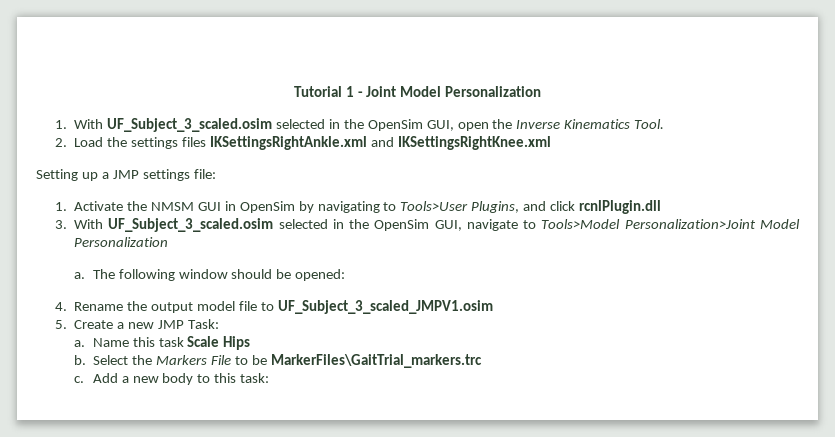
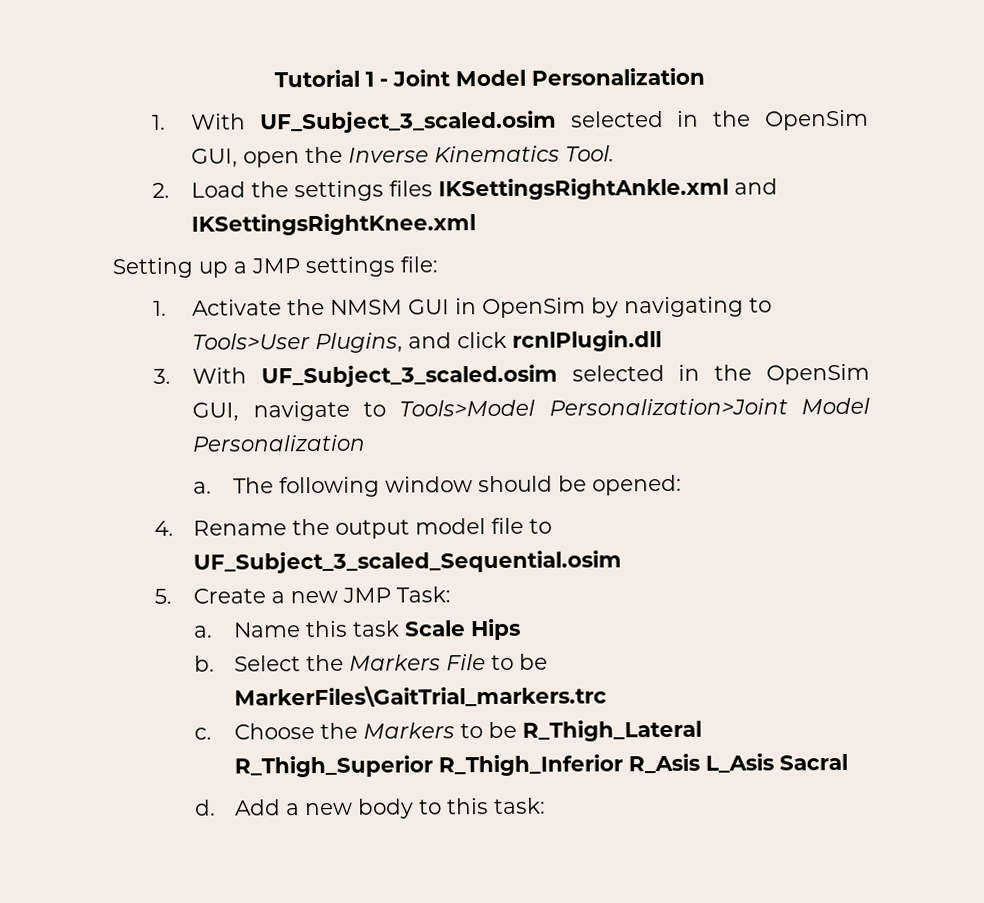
[277,300,493,314] UF_Subject_3_scaled_JMPV1.osim -> [193,550,623,574] UF_Subject_3_scaled_Sequential.osim
(84, 379) none -> [233,719,702,742] [233,753,848,778] [195,799,217,816] Choose the Markers to be R_Thigh_Lateral R_Thigh_Superior R_Thigh_Inferior R_Asis L_Asis Sacral // d.

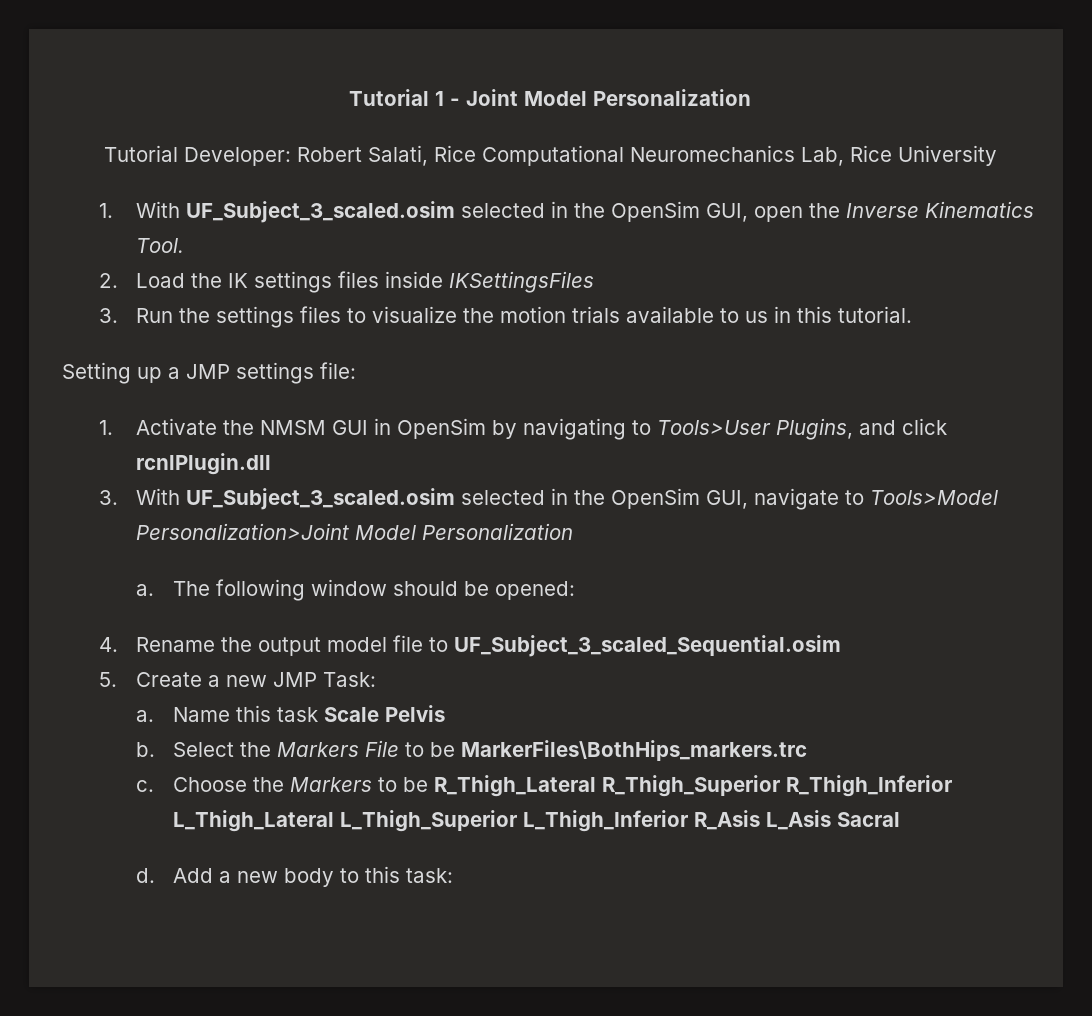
(705, 76) none -> [103,145,997,166] // Tutorial Developer: Robert Salati, Rice Computational Neuromechanics Lab, Rice University
[294,177,779,202] [191,213,477,236] settings files IKSettingsRightAnkle.xml and IKSettingsRightKnee.xml -> [227,271,594,293] [98,306,912,328] IK settings files inside IKSettingsFiles // 3. Run the settings files to visualize the motion trials available to us in this tutorial.
[469,618,521,641] Hips -> [384,705,445,722] Pelvis
[233,684,607,708] MarkerFiles\GaitTrial_markers.trc -> [460,740,807,761] MarkerFiles\BothHips_markers.trc
(623, 765) none -> [172,810,688,832] L_Thigh_Lateral L_Thigh_Superior L_Thigh_Inferior

